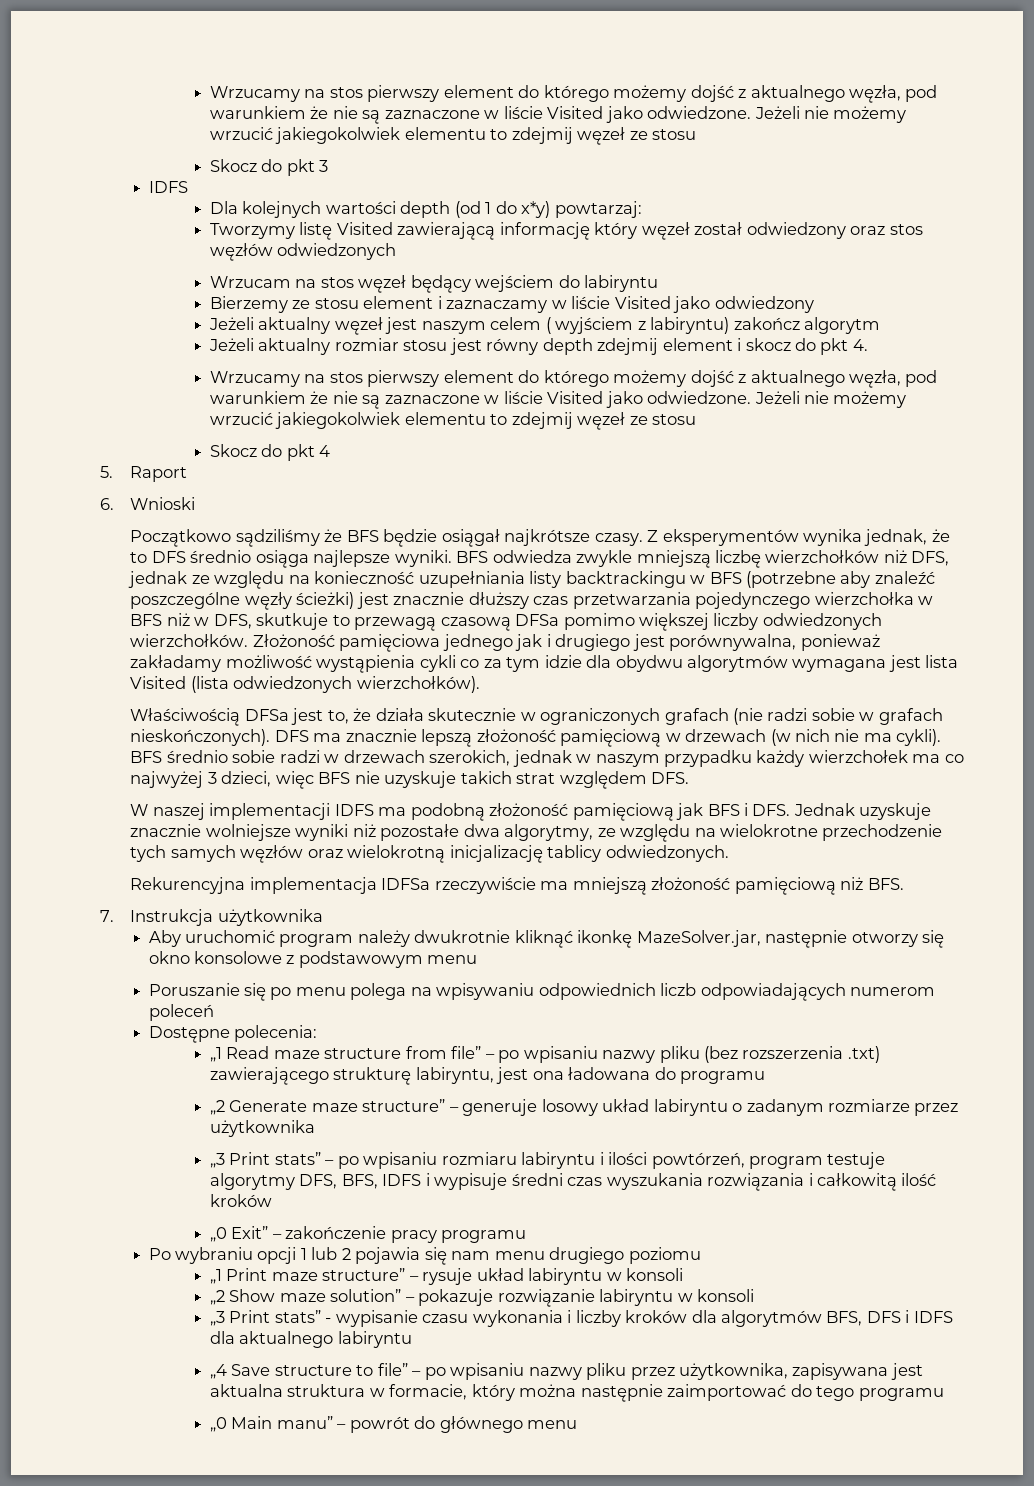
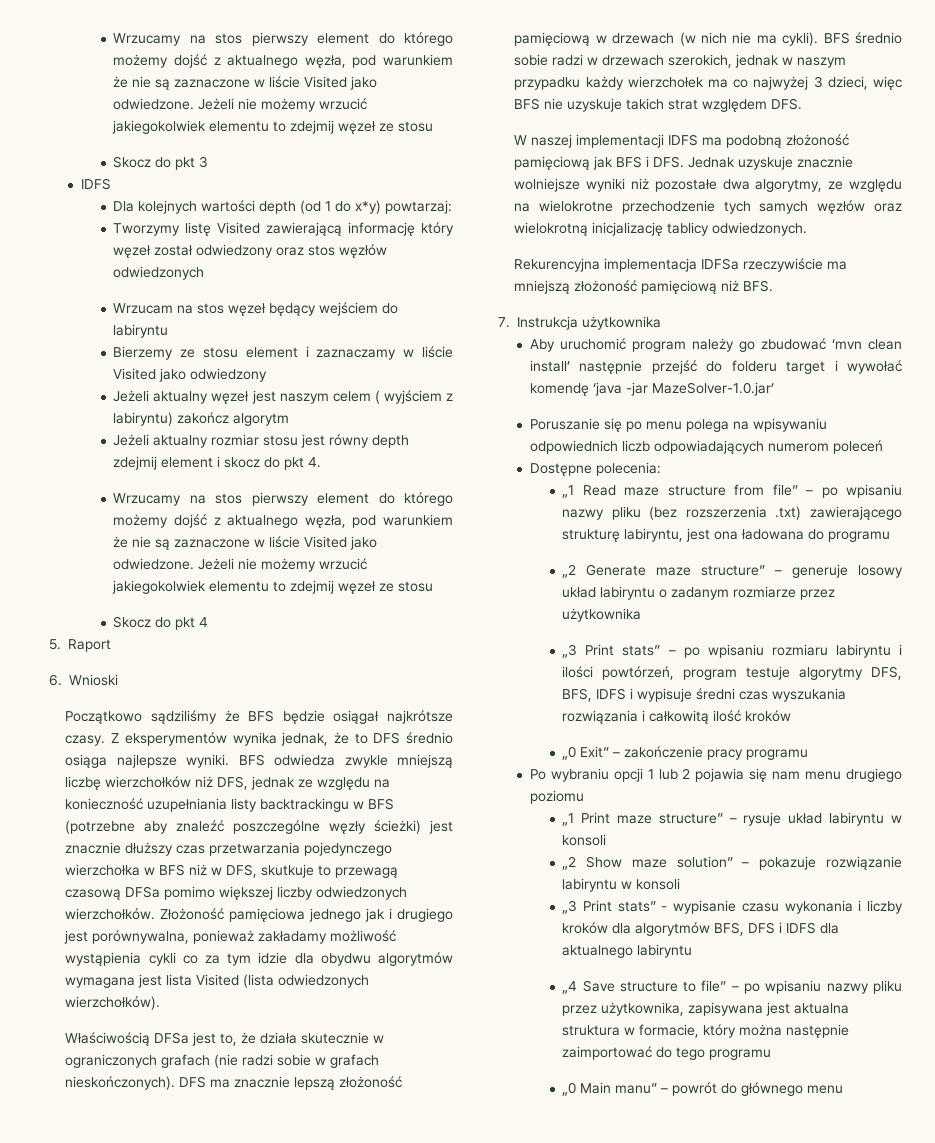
[414,930,945,948] [148,951,478,968] dwukrotnie kliknąć ikonkę MazeSolver.jar, następnie otworzy się okno konsolowe z podstawowym menu -> [738,338,902,352] [529,360,902,374] [529,382,774,396] go zbudować ‘mvn clean install’ następnie przejść do folderu target i wywołać komendę ‘java -jar MazeSolver-1.0.jar’

